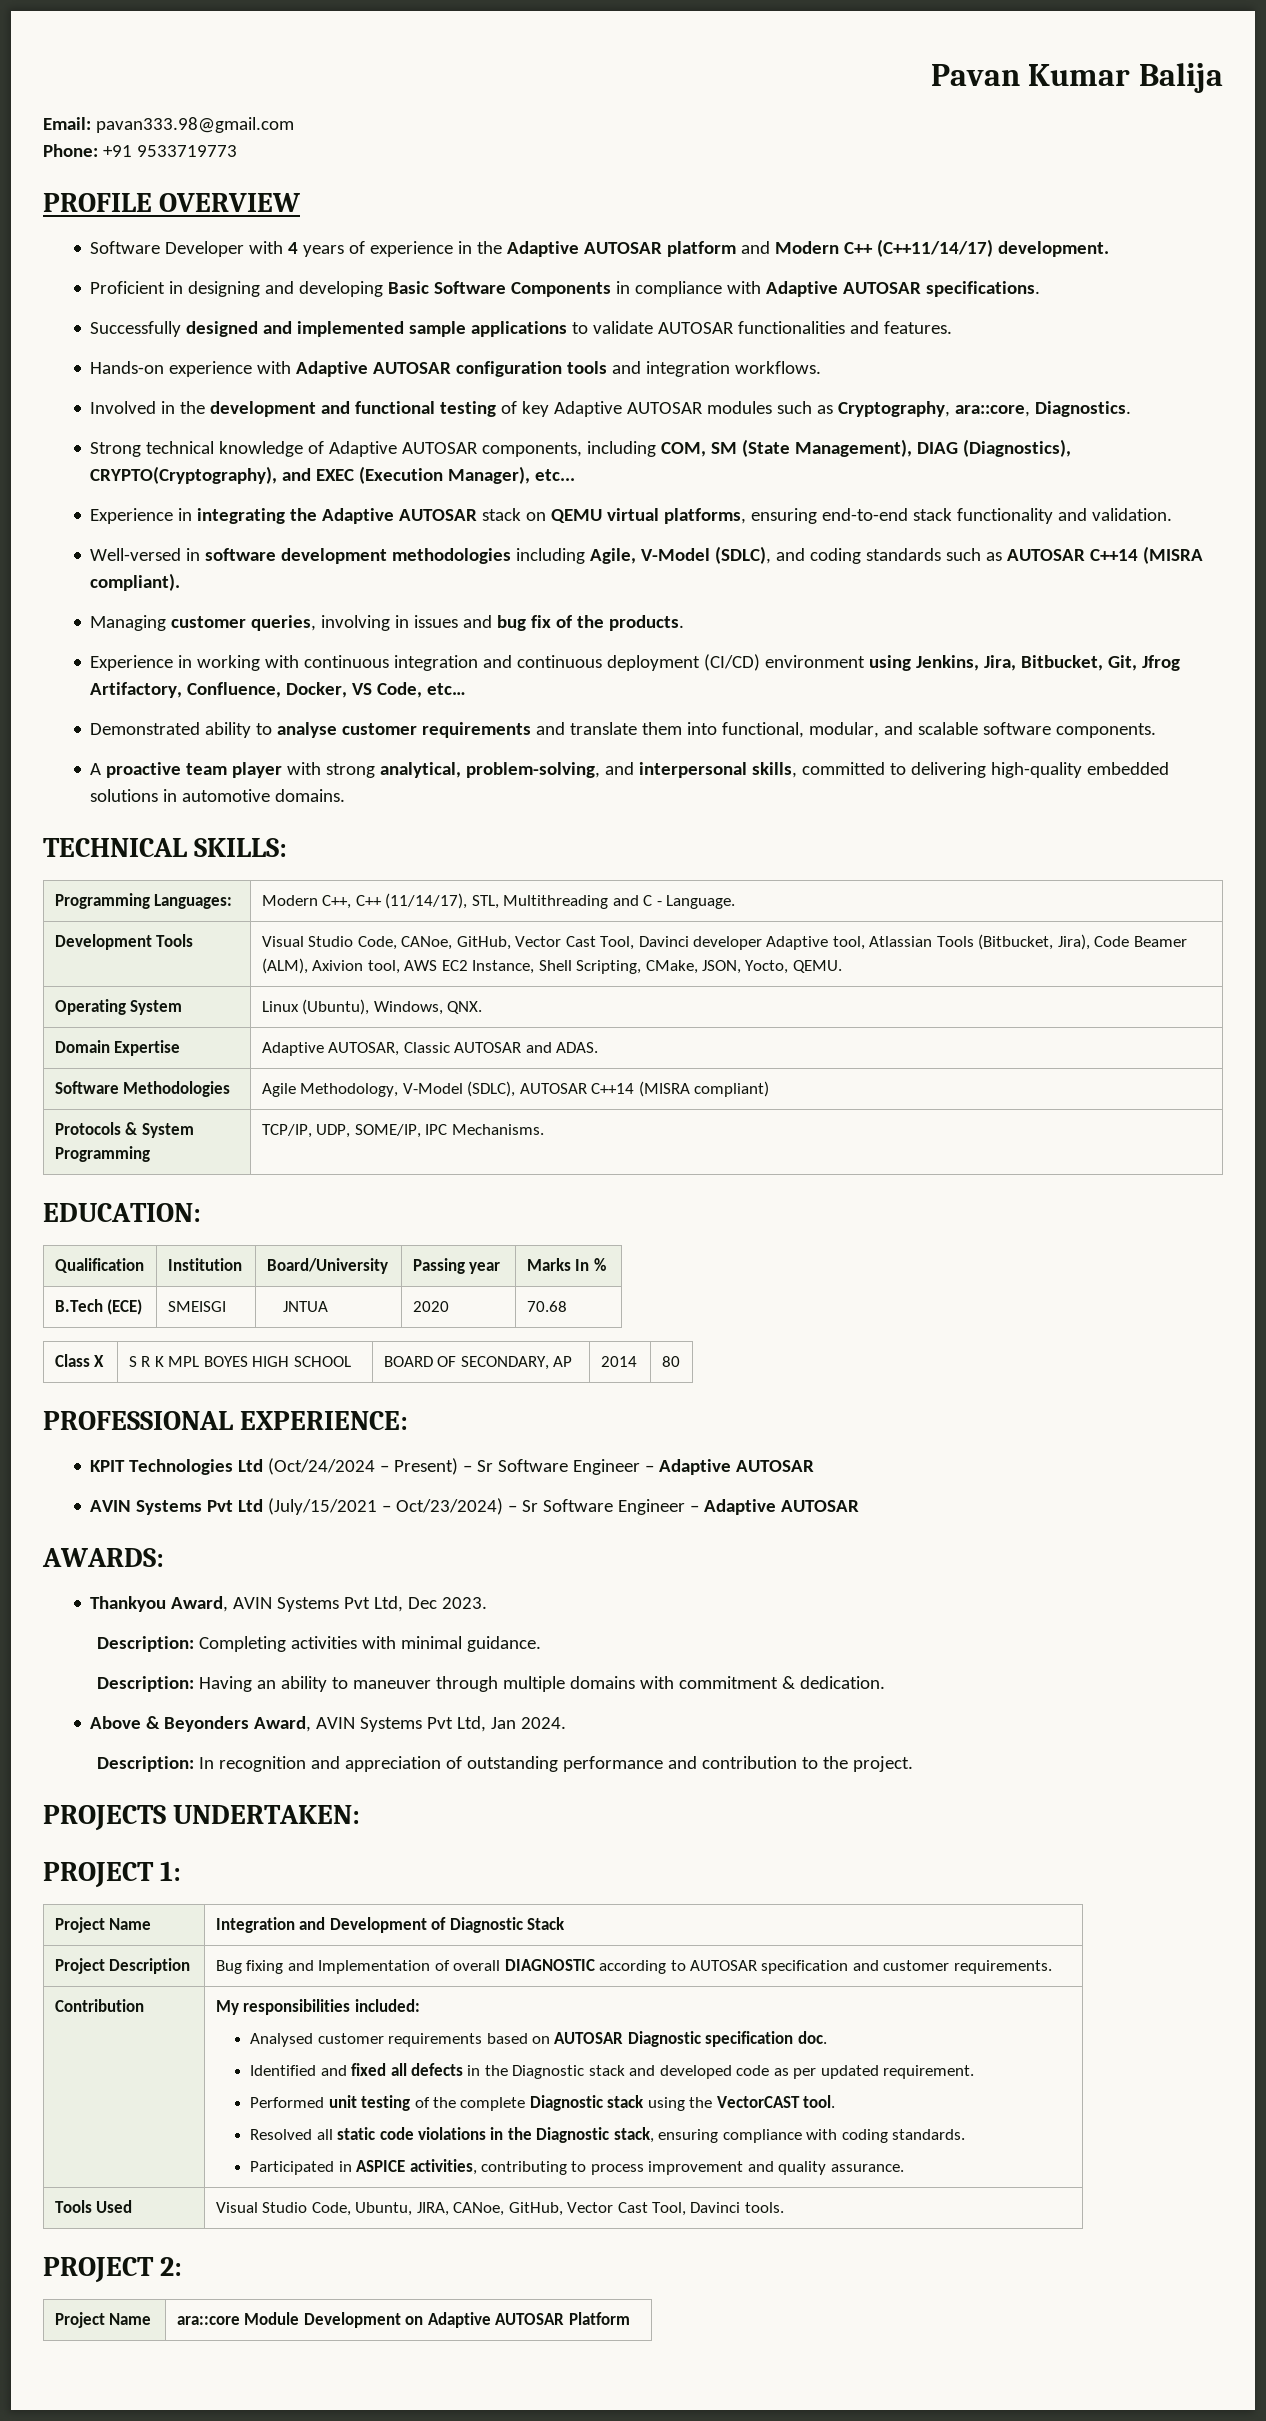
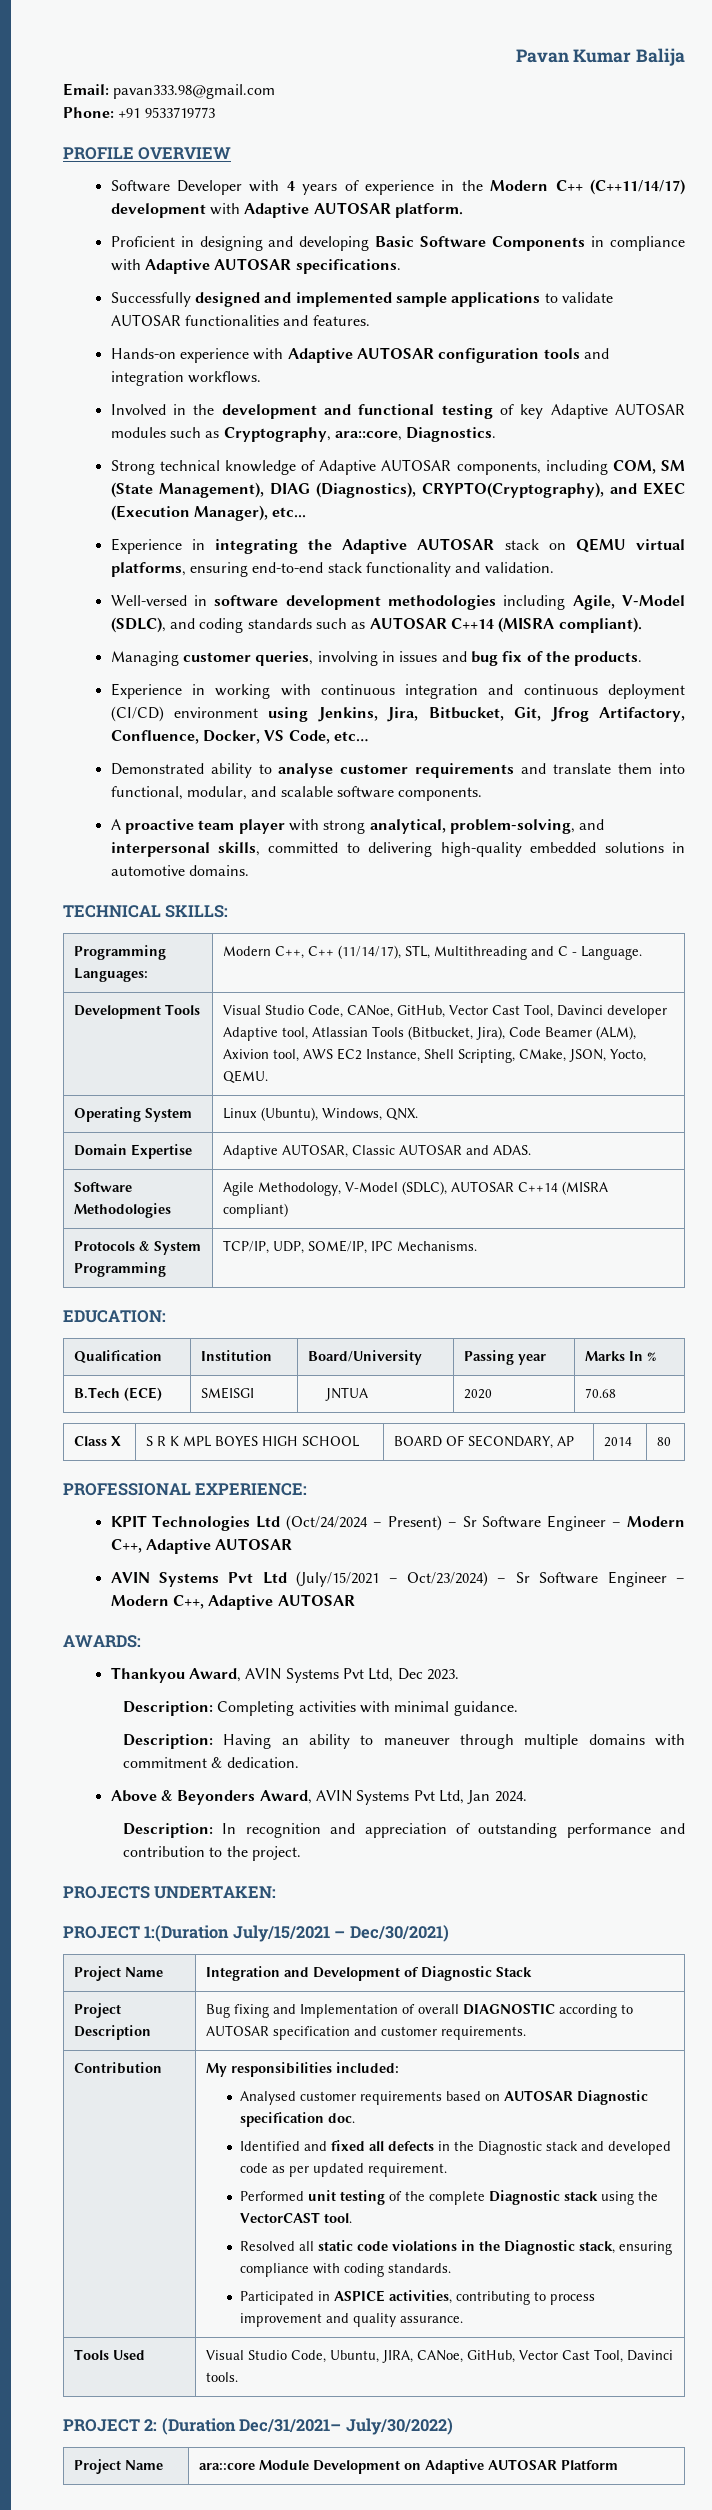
[507,239,1110,257] Adaptive AUTOSAR platform and Modern C++ (C++11/14/17) development. -> [490,179,686,195] [110,202,463,218] Modern C++ (C++11/14/17) development with Adaptive AUTOSAR platform.
(655, 1468) none -> [627,1516,685,1527] [110,1539,142,1553] Modern C++,
(700, 1508) none -> [110,1595,204,1609] Modern C++,
[160,1861,182,1881] 1: -> [144,1925,449,1942] 1:(Duration July/15/2021 – Dec/30/2021)
(183, 2266) none -> [161,2418,453,2435] (Duration Dec/31/2021– July/30/2022)

